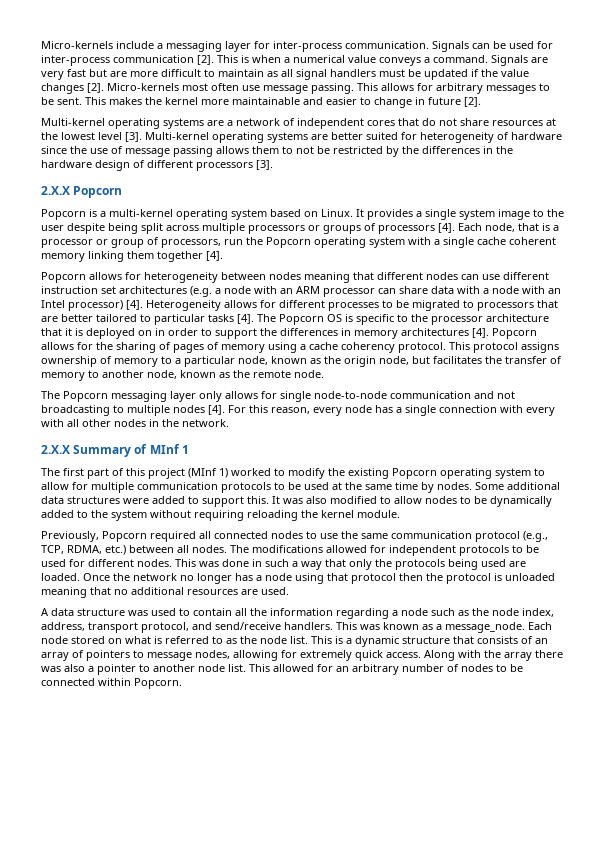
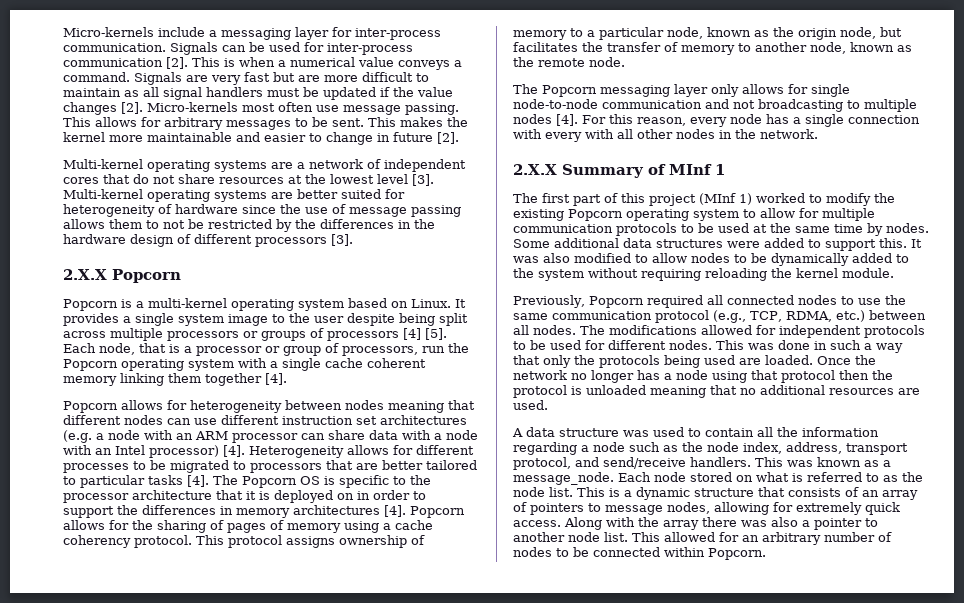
[438,223,455,233] [4]. -> [403,328,447,340] [4] [5].

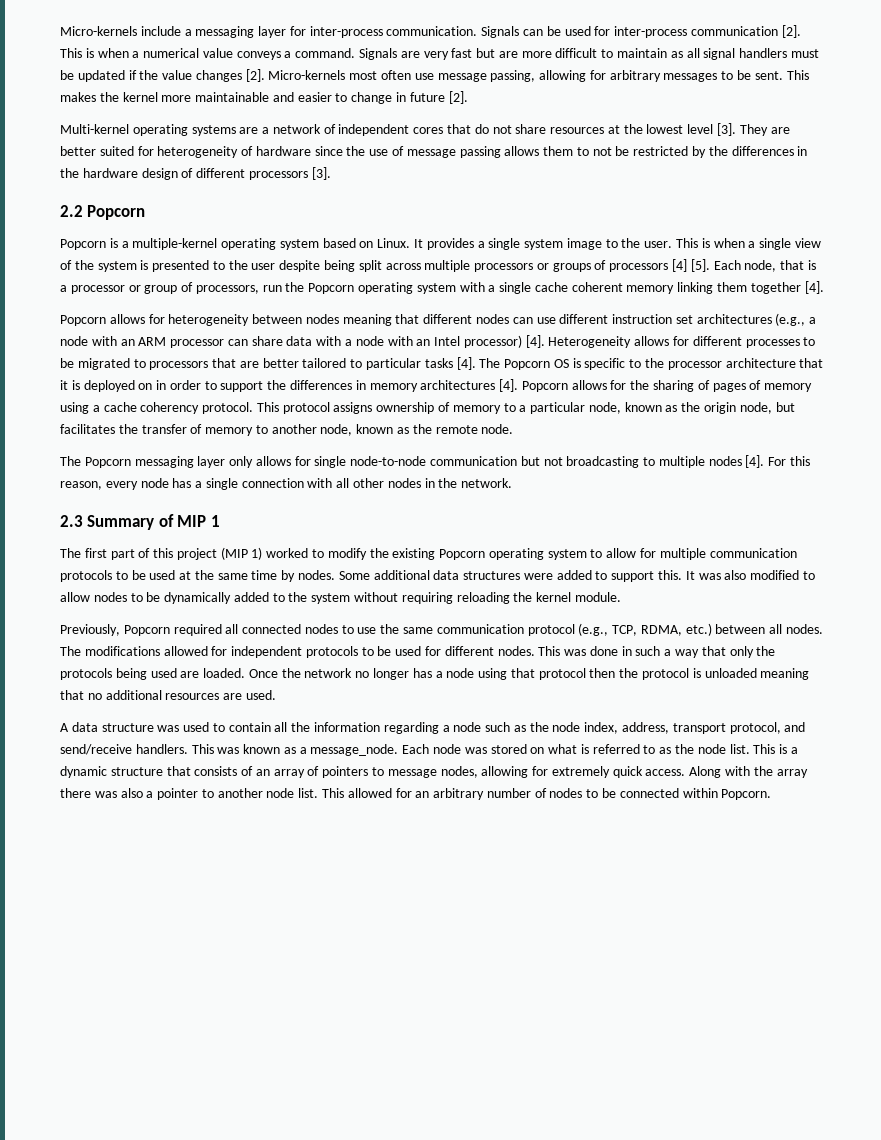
[405,103,459,115] [63,117,137,127] passing. This allows -> [490,70,587,82] passing, allowing
[63,189,267,202] Multi-kernel operating systems -> [739,124,768,136] They
[63,269,107,280] 2.X.X -> [60,205,83,217] 2.2
[148,298,227,308] multi-kernel -> [132,238,218,250] multiple-kernel
(310, 318) none -> [644,238,821,250] [60,260,248,272] user. This is when a single view of the system is presented to the
[63,430,92,443] (e.g. -> [775,313,806,326] (e.g.,
[705,99,729,109] and -> [520,456,540,466] but
[545,129,614,142] every with -> (333, 483) none
[513,164,557,175] 2.X.X -> [60,515,83,527] 2.3
[669,164,712,175] MInf -> [177,515,207,527] MIP
[699,193,736,205] (MInf -> [220,547,248,560] (MIP
(686, 477) none -> [464,747,487,754] was

